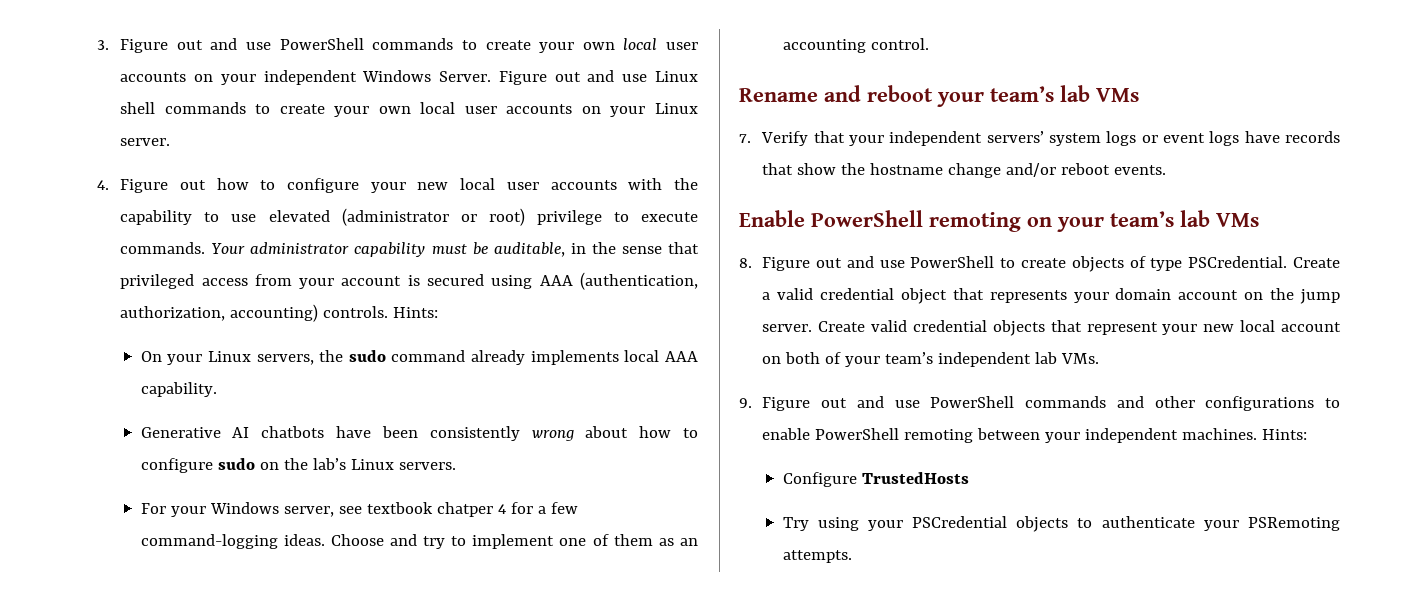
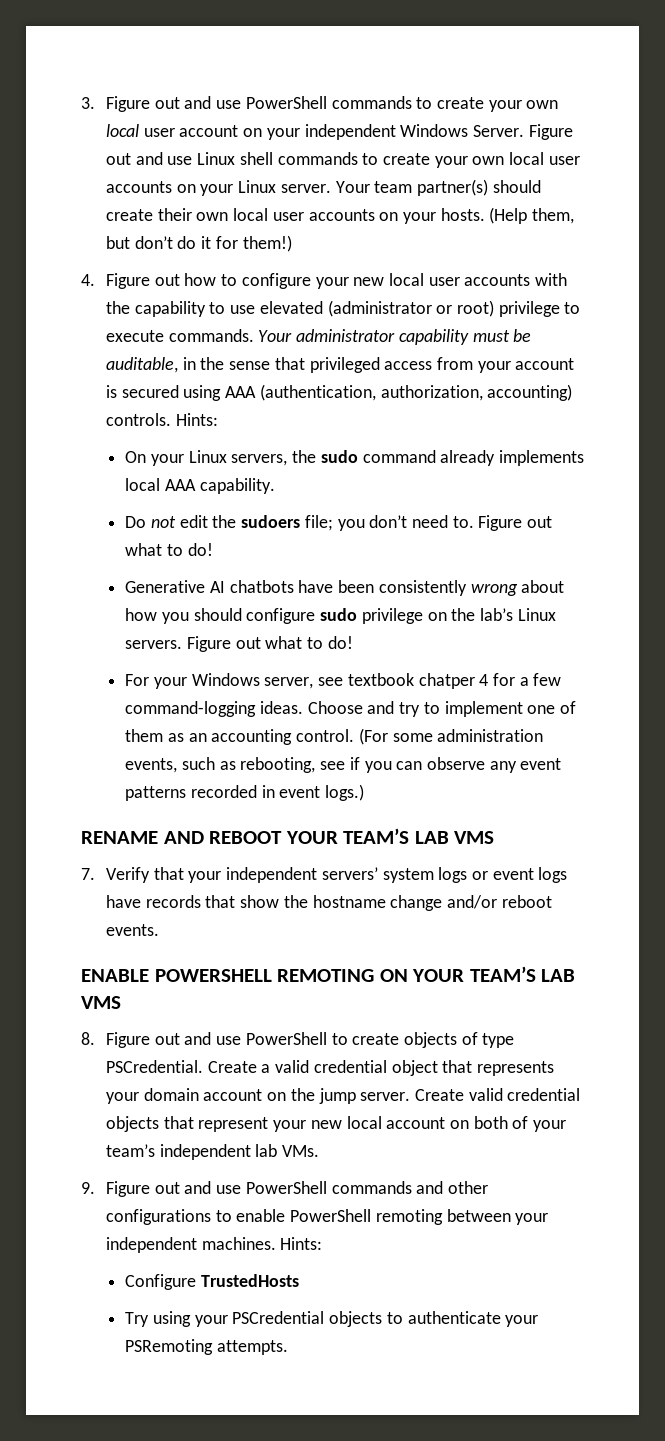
[120,72,187,82] accounts -> [179,125,239,137] account
(171, 142) none -> [335,179,541,196] [105,207,575,224] [105,235,292,252] Your team partner(s) should create their own local user accounts on your hosts. (Help them, but don’t do it for them!)
(217, 389) none -> [125,515,553,531] [125,543,213,556] // Do not edit the sudoers file; you don’t need to. Figure out what to do!
[682,428,698,438] to -> [161,608,242,624] you should
(255, 464) none -> [361,608,423,624] privilege
(456, 466) none -> [186,636,353,652] Figure out what to do!
[739,85,1139,107] // Rename and reboot your team’s lab VMs -> [358,728,544,745] [125,757,562,773] [125,784,365,801] [81,828,495,844] (For some administration events, such as rebooting, see if you can observe any event patterns recorded in event logs.) // RENAME AND REBOOT YOUR TEAM’S LAB VMS
[739,210,1259,232] Enable PowerShell remoting on your team’s lab VMs -> [81,966,576,982] [81,996,121,1009] ENABLE POWERSHELL REMOTING ON YOUR TEAM’S LAB VMS

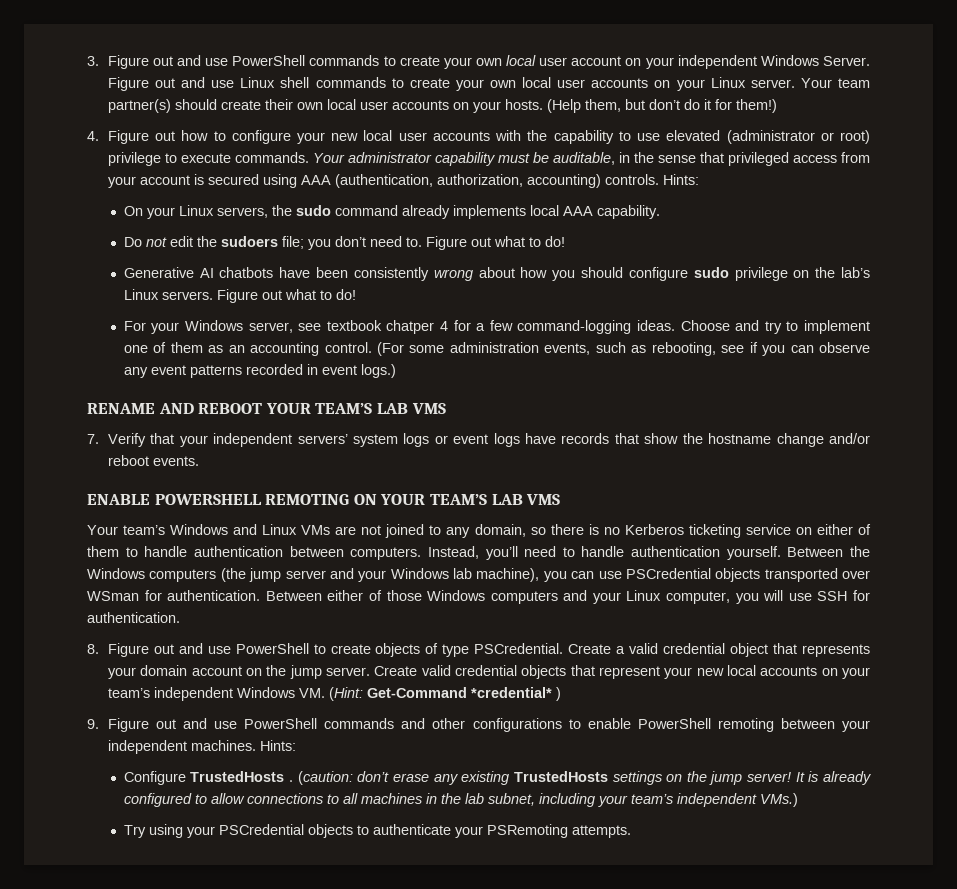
(121, 1002) none -> [87,524,871,538] [87,546,870,560] [87,568,870,582] [87,590,871,604] [87,612,180,623] // Your team’s Windows and Linux VMs are not joined to any domain, so there is no Kerberos ticketing service on either of them to handle authentication between computers. Instead, you’ll need to handle authentication yourself. Between the Windows computers (the jump server and your Windows lab machine), you can use PSCredential objects transported over WSman for authentication. Between either of those Windows computers and your Linux computer, you will use SSH for authentication.
[386,1116,567,1132] [105,1144,320,1160] account on both of your team’s independent lab VMs. -> [760,666,870,679] [107,687,561,701] accounts on your team’s independent Windows VM. (Hint: Get-Command *credential* )
(299, 1280) none -> [289,771,871,785] [123,793,798,807] . (caution: don’t erase any existing TrustedHosts settings on the jump server! It is already configured to allow connections to all machines in the lab subnet, including your team’s independent VMs.)

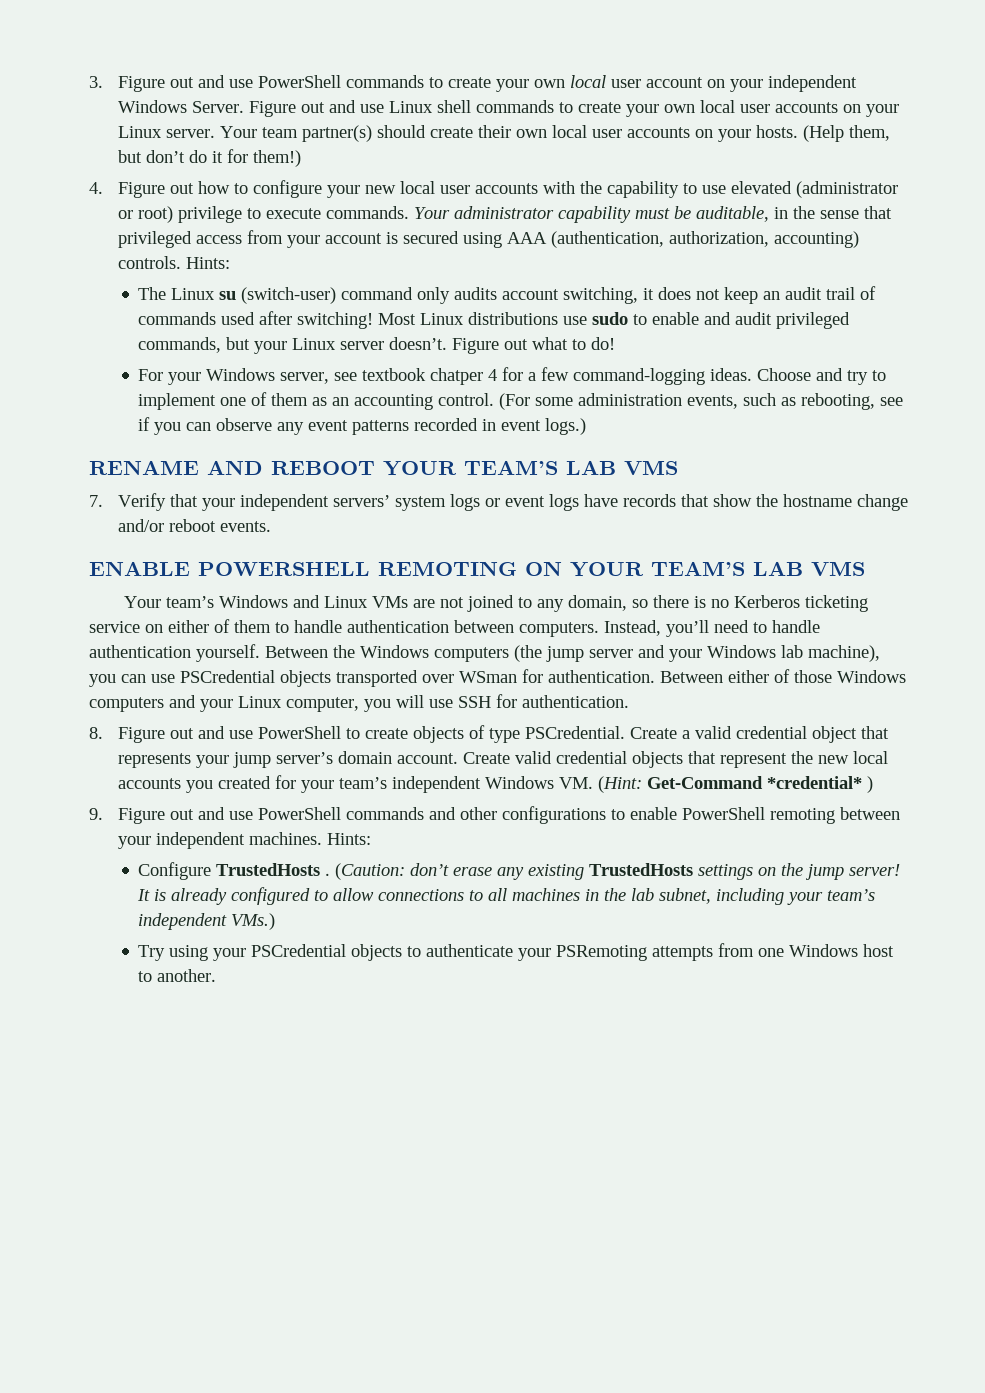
[123,205,660,219] [123,236,565,250] [123,267,870,281] [123,289,213,300] On your Linux servers, the sudo command already implements local AAA capability. // Do not edit the sudoers file; you don’t need to. Figure out what to do! // Generative AI chatbots have been consistently wrong about how you should configure sudo privilege on the lab’s Linux servers. -> [138,286,877,304] [138,311,851,329] [138,337,448,354] The Linux su (switch-user) command only audits account switching, it does not keep an audit trail of commands used after switching! Most Linux distributions use sudo to enable and audit privileged commands, but your Linux server doesn’t.
[140,665,370,679] domain account on the jump server. -> [232,751,458,768] jump server’s domain account.
[664,667,693,679] your -> [790,751,813,764] the
[821,668,838,676] on -> [185,775,296,793] you created for
[297,771,353,785] (caution: -> [335,863,406,880] (Caution:
[571,825,631,838] attempts. -> [652,943,895,961] [138,969,217,982] attempts from one Windows host to another.

